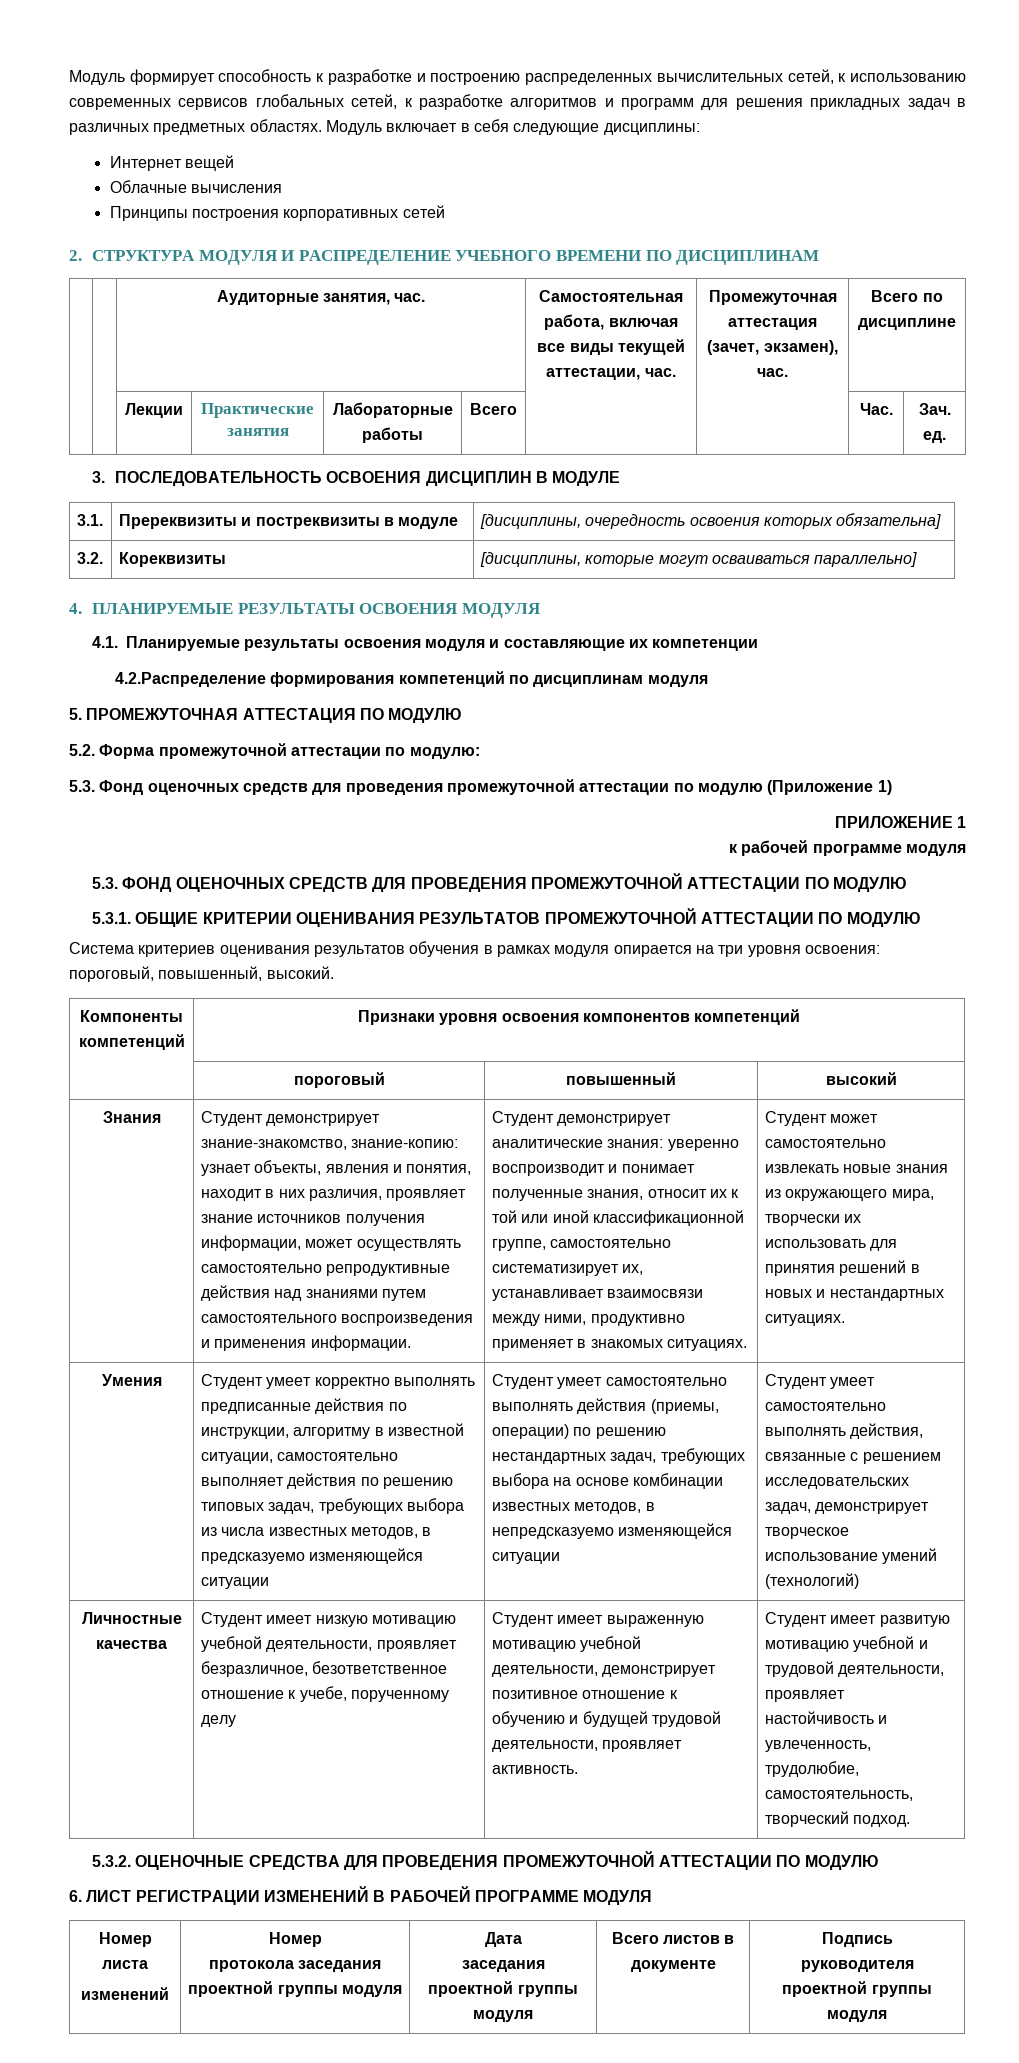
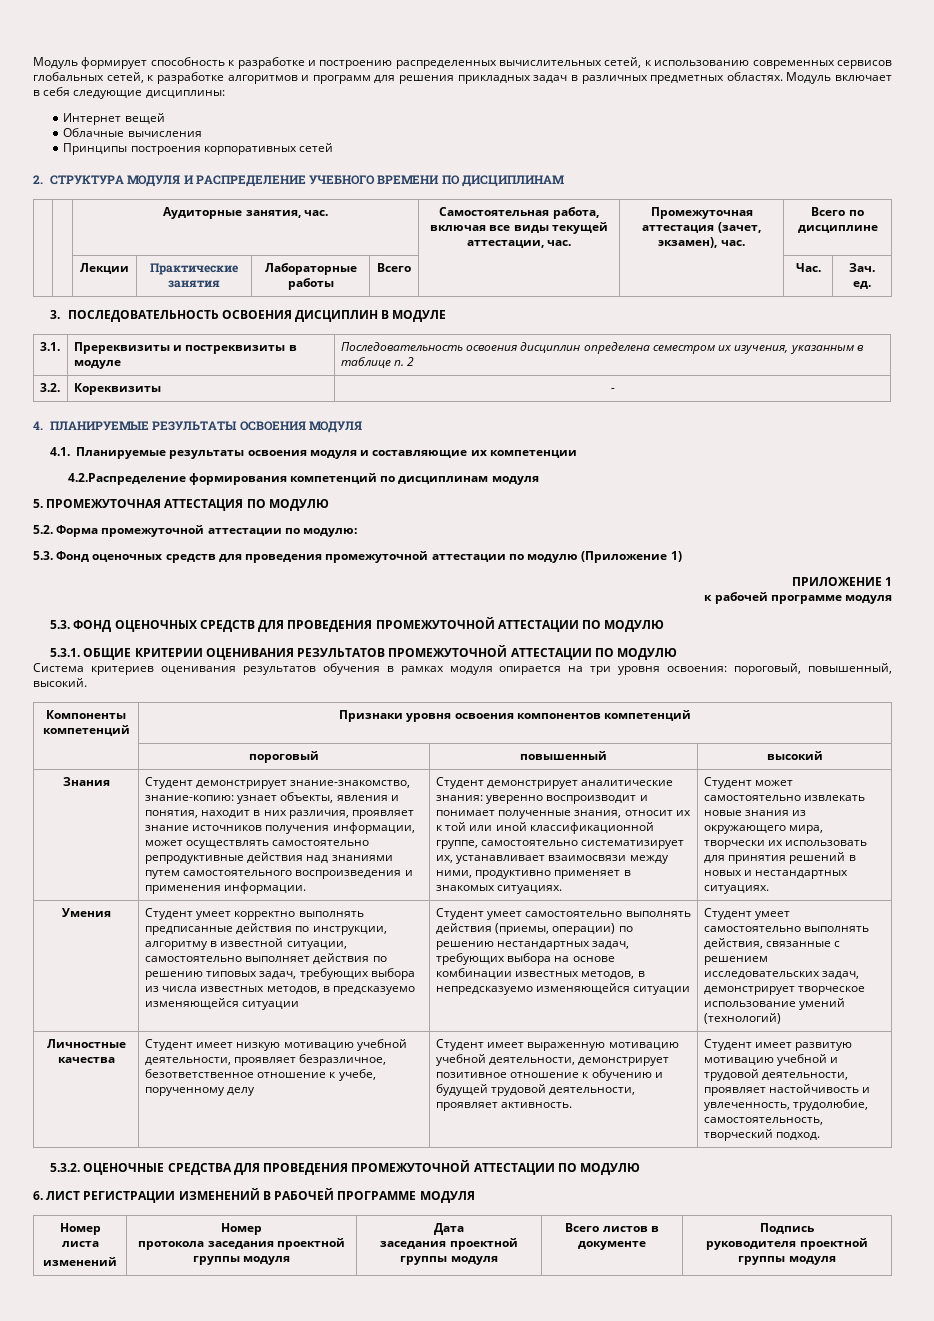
[479,513,942,529] [76,552,103,564] [118,552,226,567] [479,552,918,567] [дисциплины, очередность освоения которых обязательна] // 3.2. | Кореквизиты | [дисциплины, которые могут осваиваться параллельно] -> [340,342,864,354] [340,357,415,368] [39,383,60,392] [73,383,161,395] [610,388,615,392] Последовательность освоения дисциплин определена семестром их изучения, указанным в таблице п. 2 // 3.2. | Кореквизиты | -

